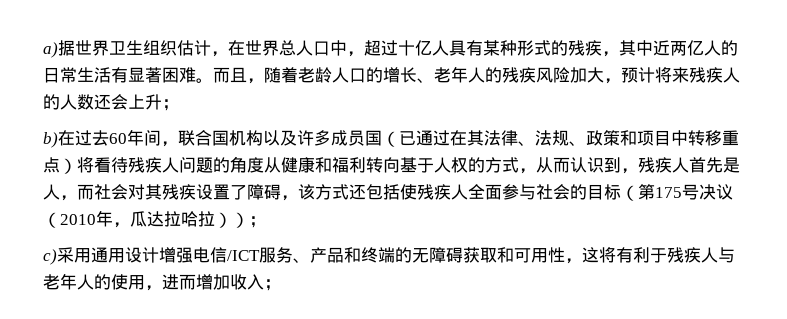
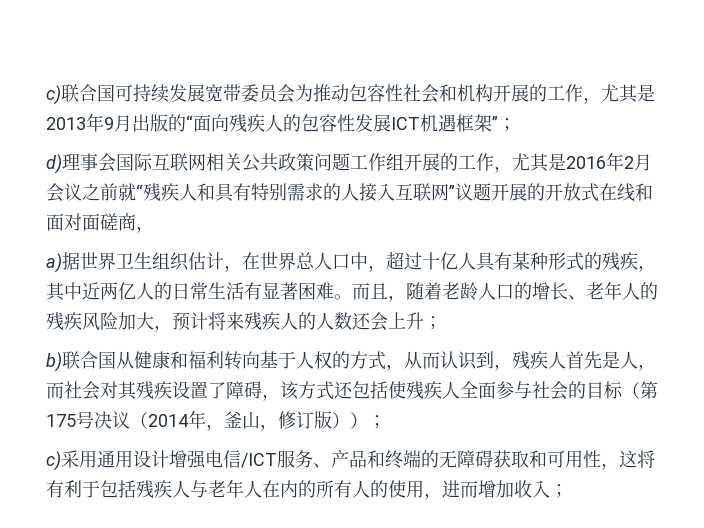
(43, 50) none -> [46,84,655,105] [46,113,516,133] [46,152,652,174] [46,183,653,202] [46,213,154,233] c)联合国可持续发展宽带委员会为推动包容性社会和机构开展的工作，尤其是2013年9月出版的“面向残疾人的包容性发展ICT机遇框架”； // d)理事会国际互联网相关公共政策问题工作组开展的工作，尤其是2016年2月会议之前就“残疾人和具有特别需求的人接入互联网”议题开展的开放式在线和面对面磋商， //
[58,129,739,147] [43,156,264,174] 在过去60年间，联合国机构以及许多成员国（已通过在其法律、法规、政策和项目中转移重点）将看待残疾人问题的角度 -> [62,351,116,369] 联合国
[60,210,215,228] 2010年，瓜达拉哈拉 -> [148,410,332,431] 2014年，釜山，修订版
(667, 255) none -> [100,480,136,498] 包括
(94, 282) none -> [262,480,370,498] 在内的所有人

